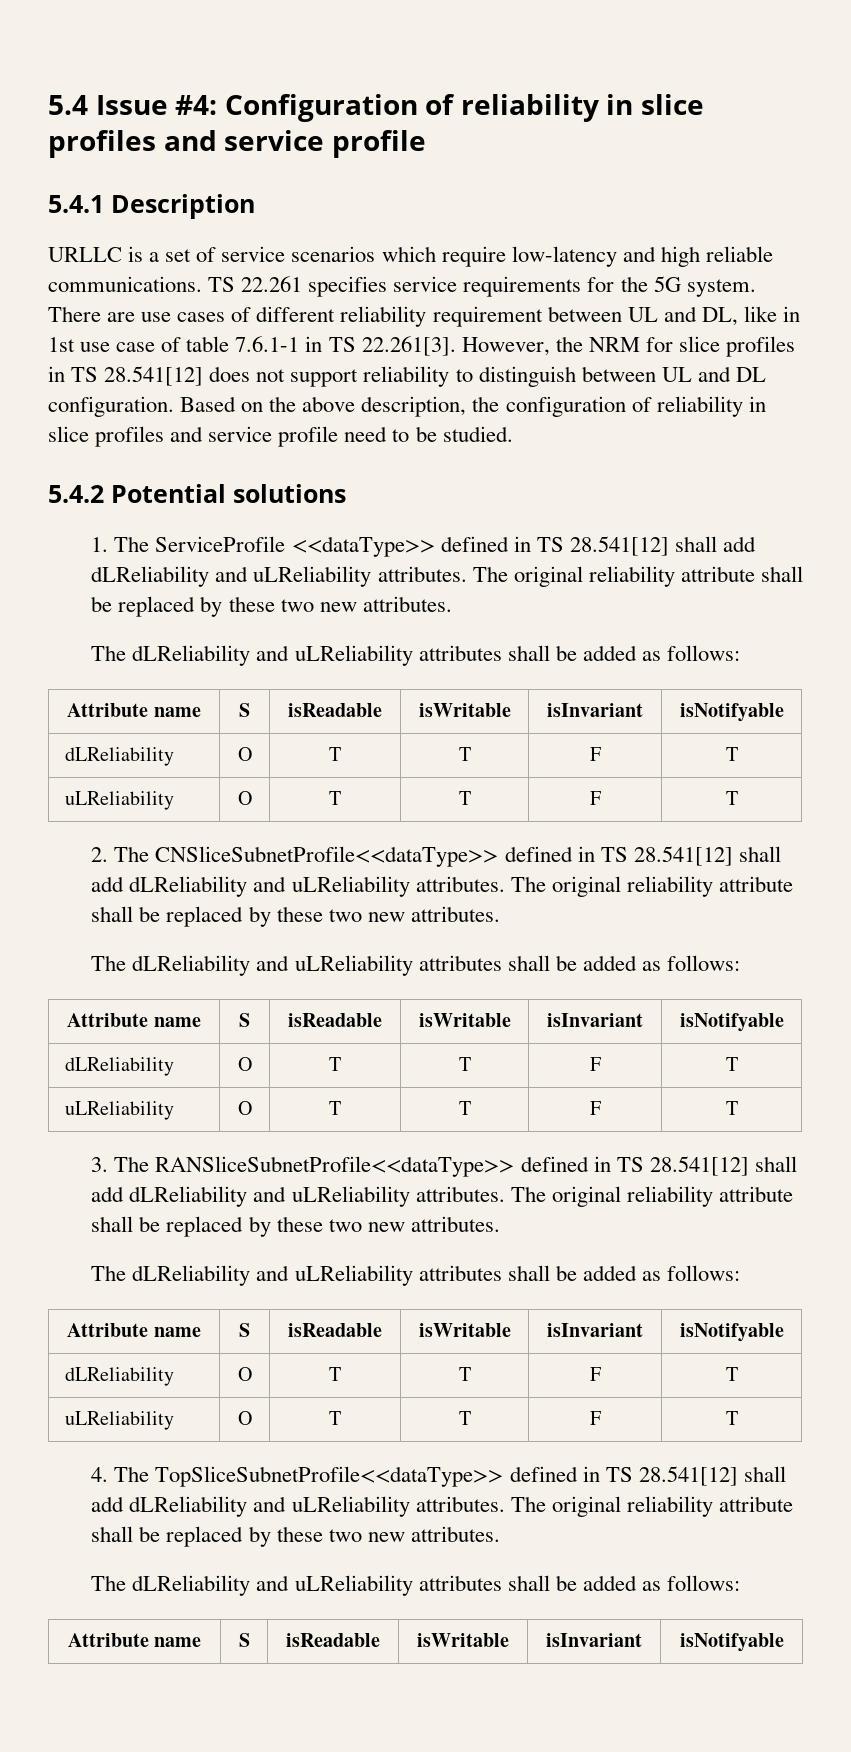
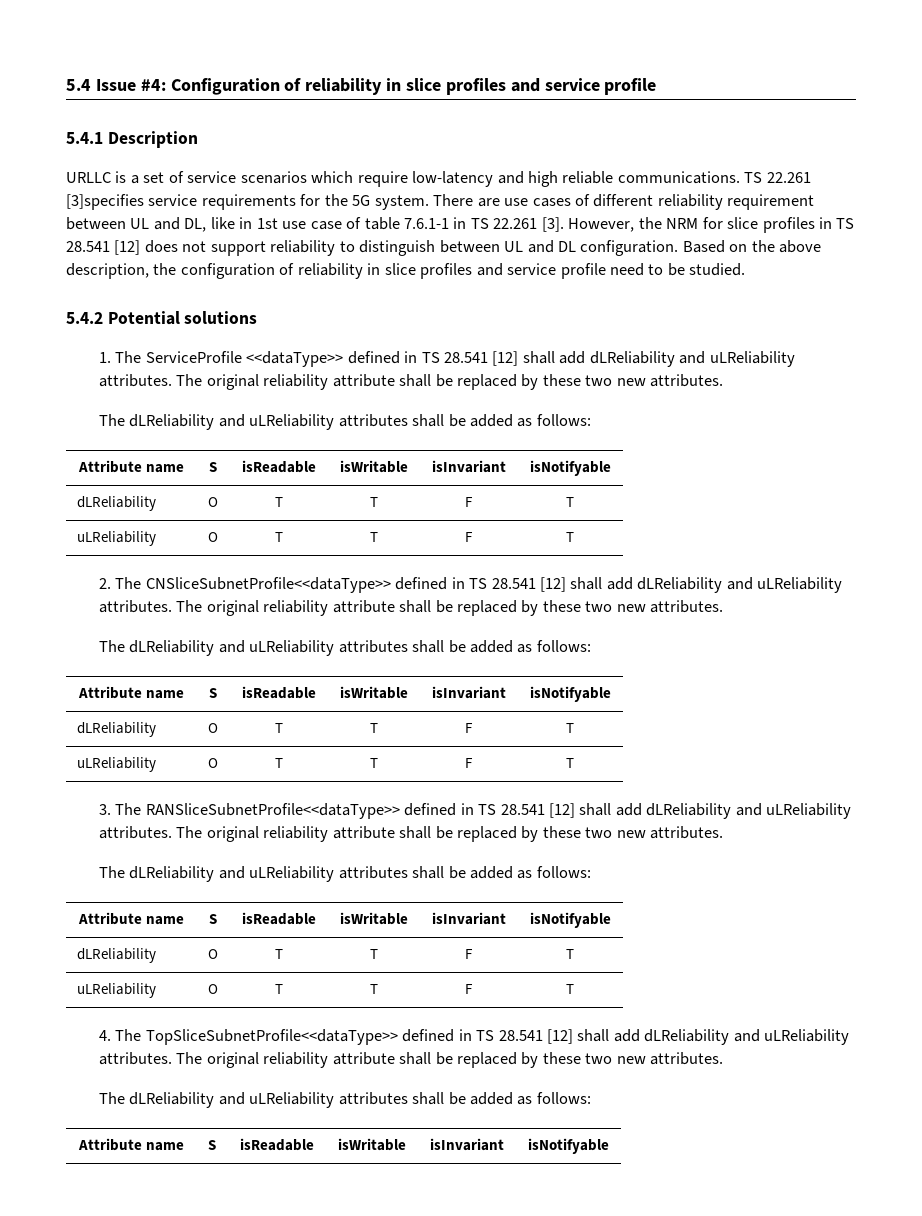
[308,276,388,297] specifies -> [66,194,144,210] [3]specifies
[361,336,456,356] 22.261[3]. -> [493,217,564,232] 22.261 [3].
[104,366,204,386] 28.541[12] -> [66,240,141,255] 28.541 [12]
[569,536,669,556] 28.541[12] -> [443,351,519,366] 28.541 [12]
[633,846,733,866] 28.541[12] -> [491,577,566,592] 28.541 [12]
[649,1156,749,1176] 28.541[12] -> [500,803,575,818] 28.541 [12]
[638,1466,738,1486] 28.541[12] -> [498,1029,573,1044] 28.541 [12]

